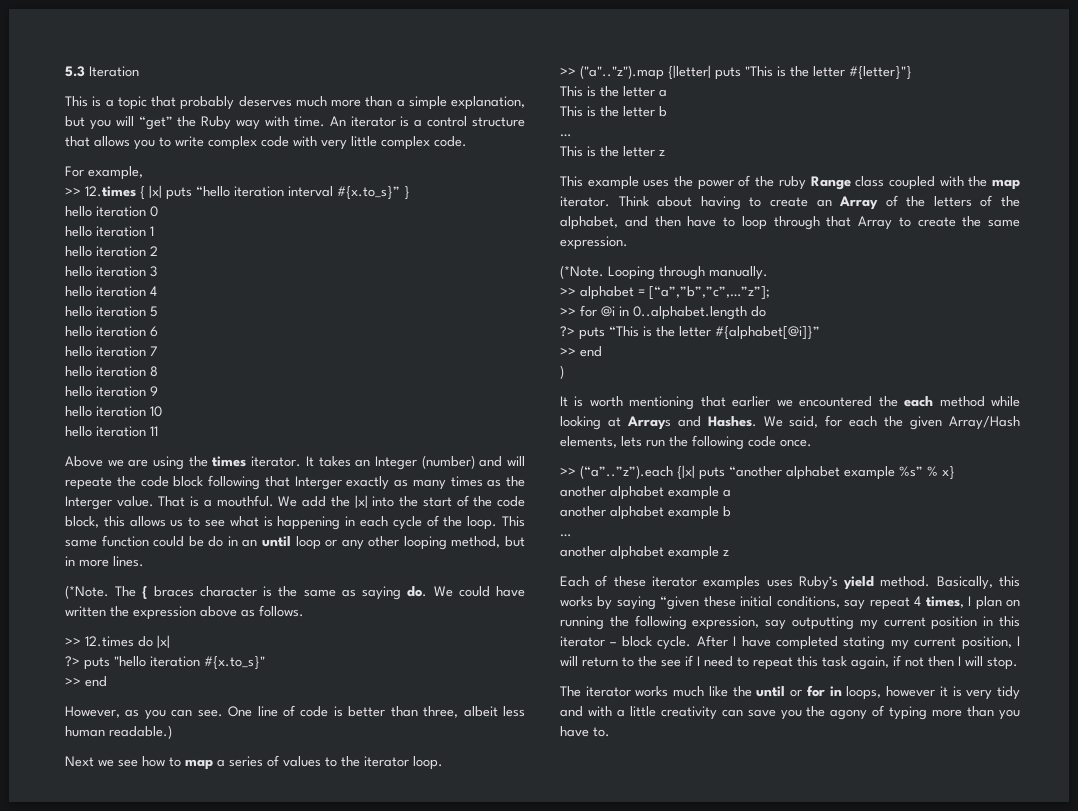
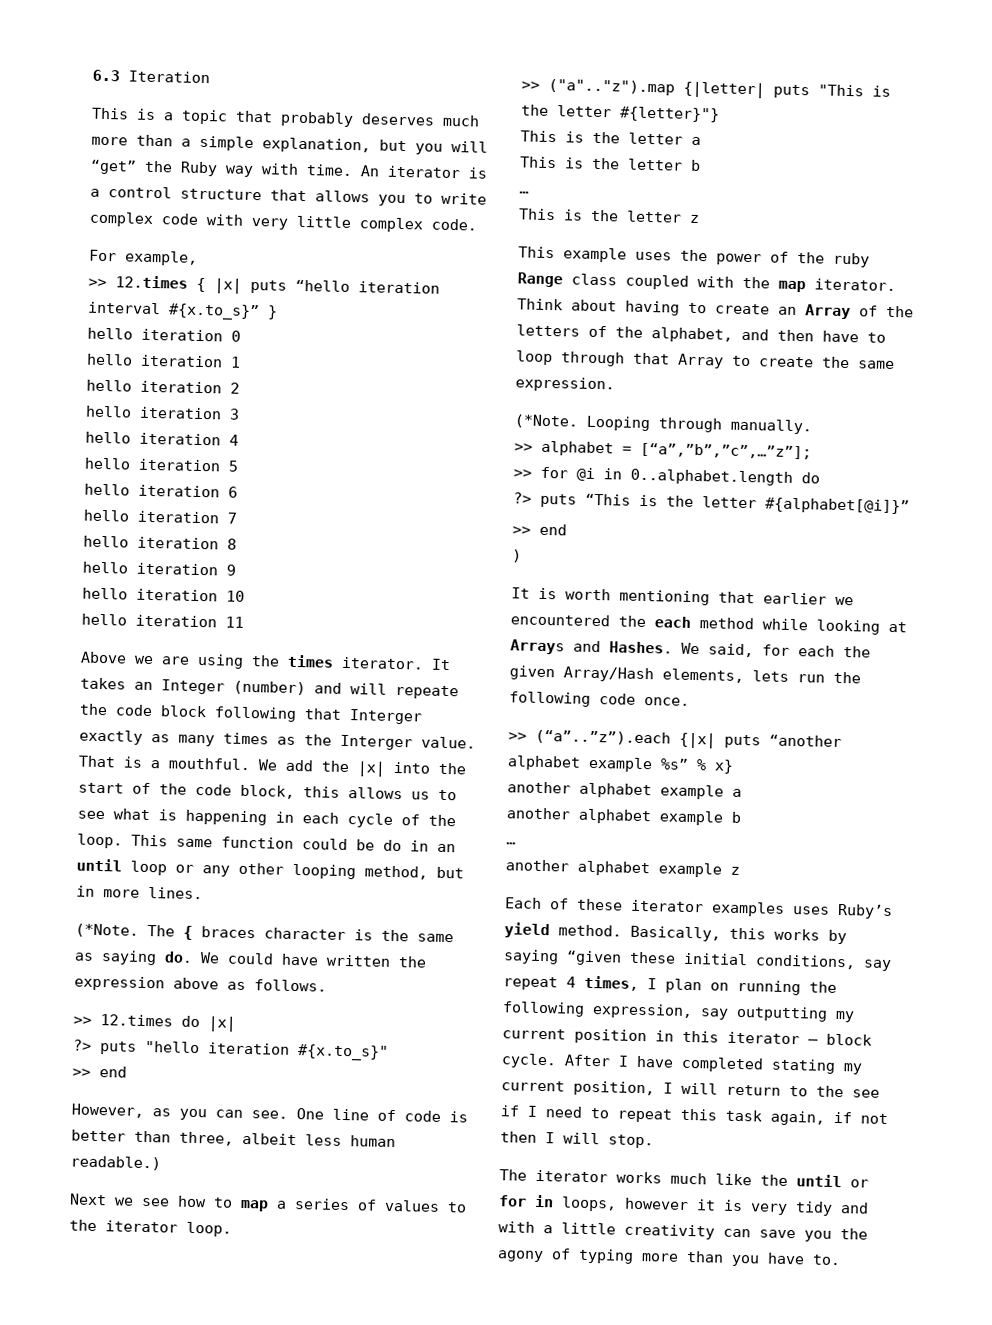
[65,66,85,77] 5.3 -> [92,69,120,82] 6.3

